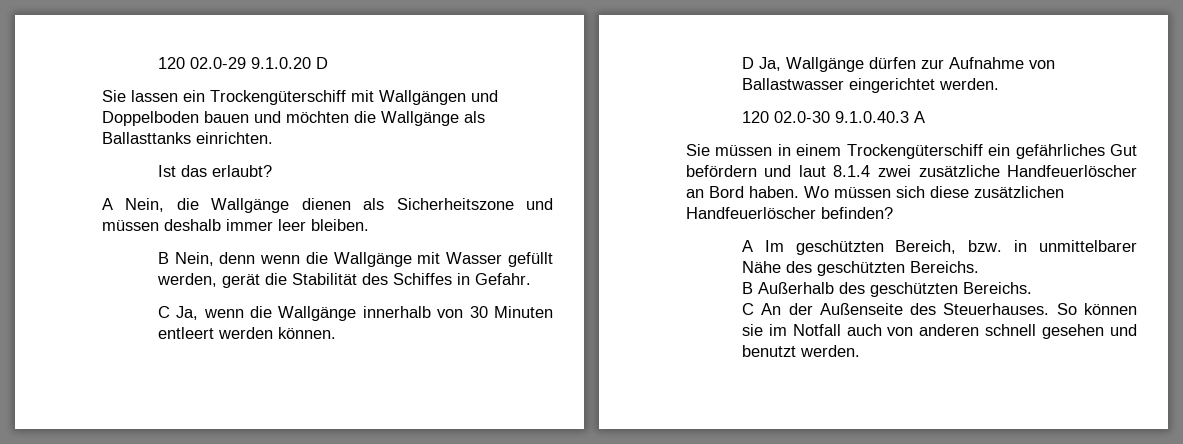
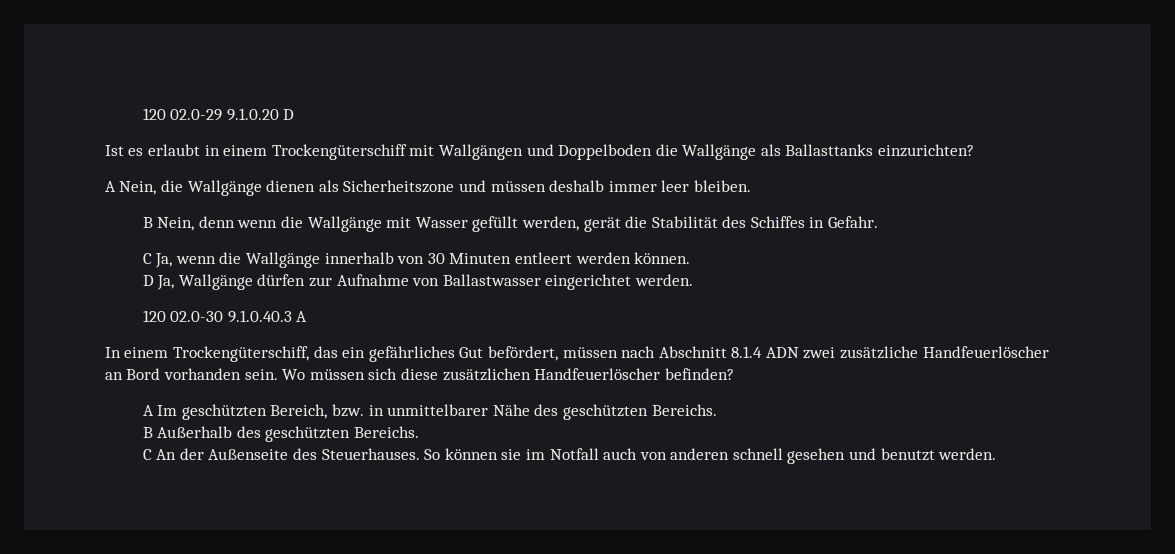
[101,90,205,102] Sie lassen ein -> [104,144,268,156] Ist es erlaubt in einem
[203,111,349,123] bauen und möchten -> (653, 152) none
[195,132,273,144] [157,165,272,177] einrichten. // Ist das erlaubt? -> [878,144,975,157] einzurichten?
[685,144,1137,159] [685,165,871,177] Sie müssen in einem Trockengüterschiff ein gefährliches Gut befördern und laut 8.1.4 -> [104,346,799,362] In einem Trockengüterschiff, das ein gefährliches Gut befördert, müssen nach Abschnitt 8.1.4 ADN
[748,186,799,198] haben. -> [163,368,278,380] vorhanden sein.

